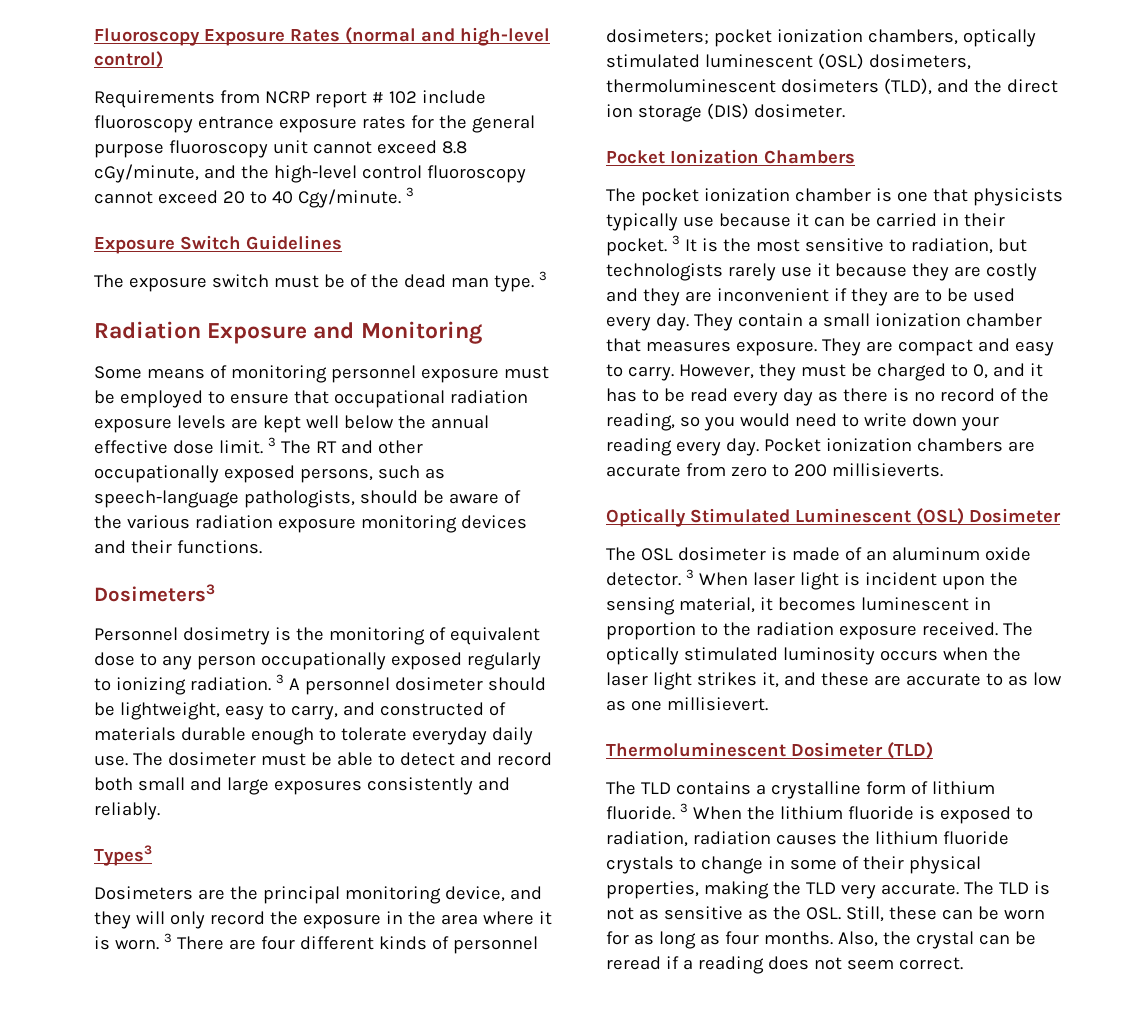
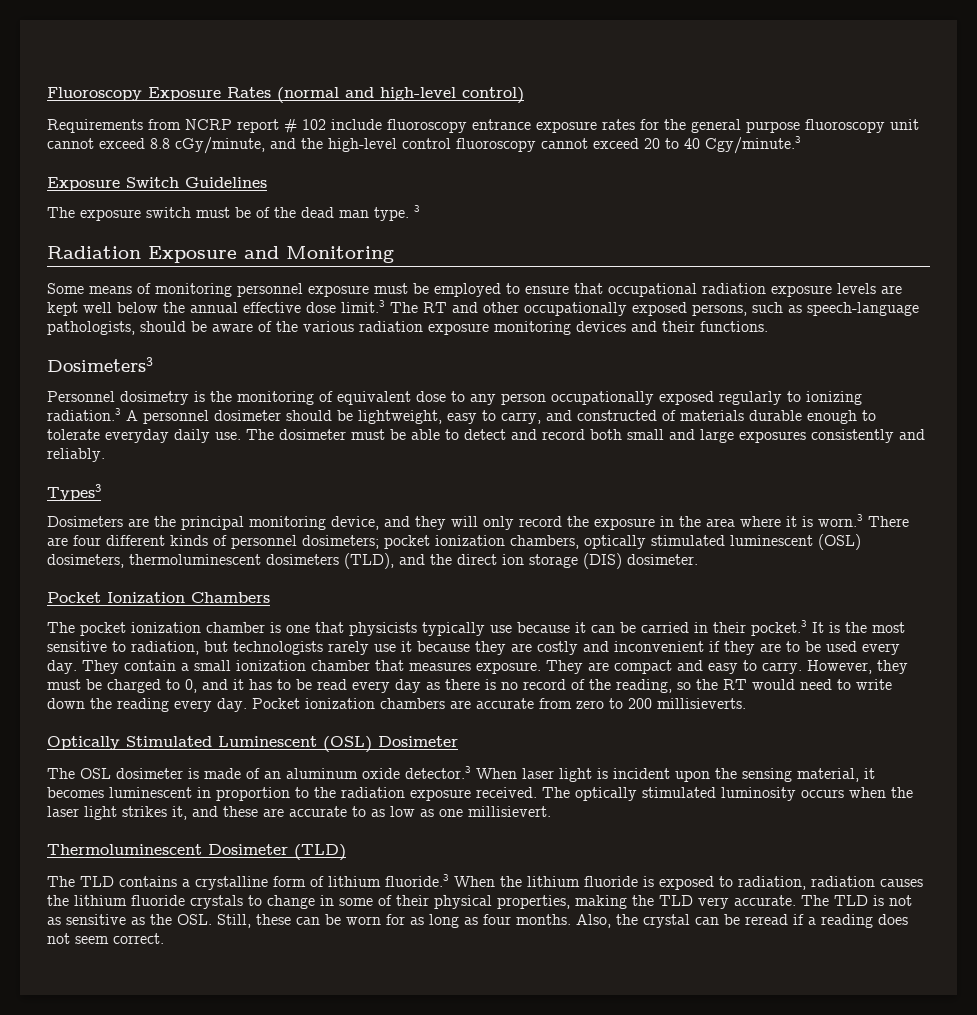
[297,187,414,208] Cgy/minute. 3 -> [705,136,801,154] Cgy/minute.3
[218,437,276,454] limit. 3 -> [341,300,385,313] limit.3
[189,674,284,691] radiation. 3 -> [47,408,121,421] radiation.3
[114,933,172,950] worn. 3 -> [818,514,863,527] worn.3
[606,235,680,256] pocket. 3 -> [751,620,807,636] pocket.3
[642,288,712,306] they are -> (609, 646) none
[703,416,735,431] you -> [696,679,747,690] the RT
[960,416,999,431] your -> [90,698,112,709] the
[606,569,694,586] detector. 3 -> [405,766,471,779] detector.3
[606,803,688,820] fluoride. 3 -> [385,874,449,887] fluoride.3

